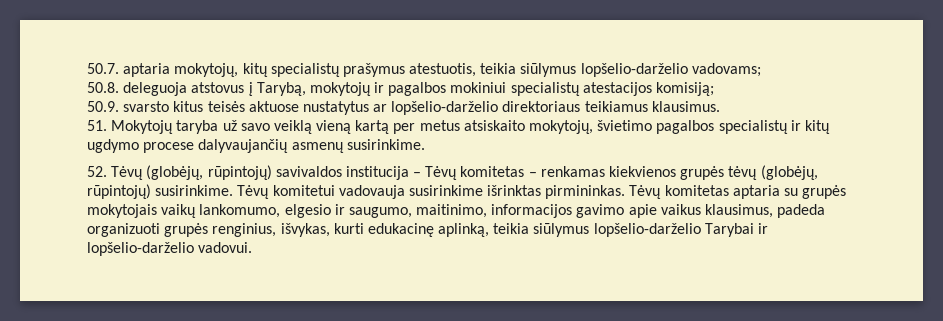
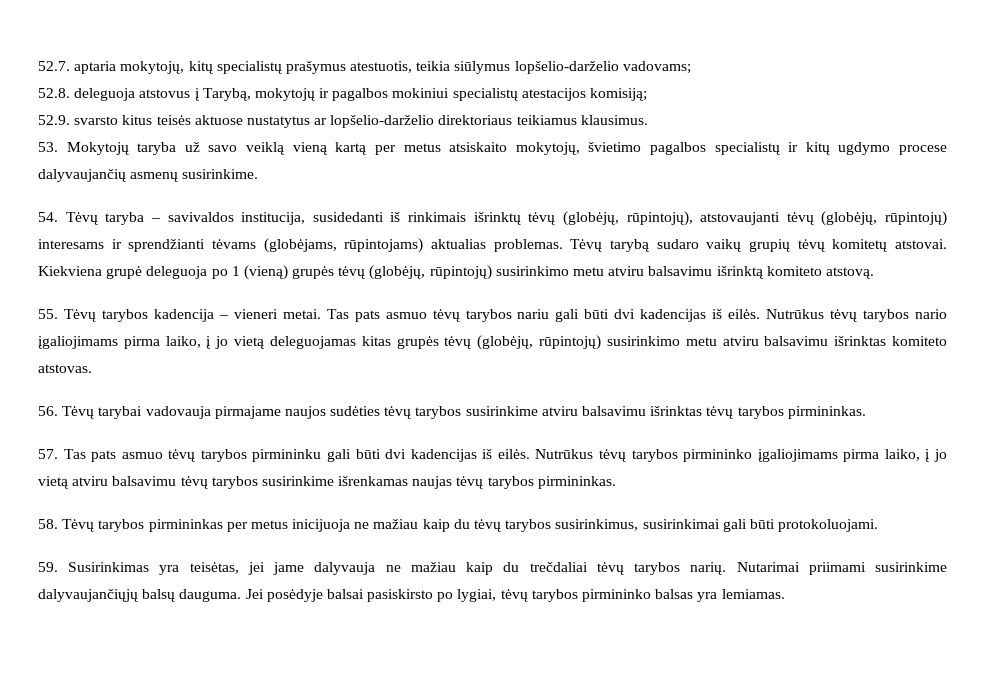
[87,63,119,74] 50.7. -> [38,61,70,71] 52.7.
[87,82,119,93] 50.8. -> [38,88,70,98] 52.8.
[87,101,119,112] 50.9. -> [38,115,70,125] 52.9.
[87,120,107,131] 51. -> [38,142,58,152] 53.
[87,165,818,180] [87,184,847,199] [87,204,826,218] [87,223,769,237] [87,242,253,256] 52. Tėvų (globėjų, rūpintojų) savivaldos institucija – Tėvų komitetas – renkamas kiekvienos grupės tėvų (globėjų, rūpintojų) susirinkime. Tėvų komitetui vadovauja susirinkime išrinktas pirmininkas. Tėvų komitetas aptaria su grupės mokytojais vaikų lankomumo, elgesio ir saugumo, maitinimo, informacijos gavimo apie vaikus klausimus, padeda organizuoti grupės renginius, išvykas, kurti edukacinę aplinką, teikia siūlymus lopšelio-darželio Tarybai ir lopšelio-darželio vadovui. -> [38,211,947,226] [38,238,947,253] [38,265,874,280] [38,309,948,322] [38,335,948,350] [38,364,92,373] [38,406,866,419] [38,449,947,462] [38,476,616,489] [38,519,879,532] [38,562,948,575] [38,589,785,602] 54. Tėvų taryba – savivaldos institucija, susidedanti iš rinkimais išrinktų tėvų (globėjų, rūpintojų), atstovaujanti tėvų (globėjų, rūpintojų) interesams ir sprendžianti tėvams (globėjams, rūpintojams) aktualias problemas. Tėvų tarybą sudaro vaikų grupių tėvų komitetų atstovai. Kiekviena grupė deleguoja po 1 (vieną) grupės tėvų (globėjų, rūpintojų) susirinkimo metu atviru balsavimu išrinktą komiteto atstovą. // 55. Tėvų tarybos kadencija – vieneri metai. Tas pats asmuo tėvų tarybos nariu gali būti dvi kadencijas iš eilės. Nutrūkus tėvų tarybos nario įgaliojimams pirma laiko, į jo vietą deleguojamas kitas grupės tėvų (globėjų, rūpintojų) susirinkimo metu atviru balsavimu išrinktas komiteto atstovas. // 56. Tėvų tarybai vadovauja pirmajame naujos sudėties tėvų tarybos susirinkime atviru balsavimu išrinktas tėvų tarybos pirmininkas. // 57. Tas pats asmuo tėvų tarybos pirmininku gali būti dvi kadencijas iš eilės. Nutrūkus tėvų tarybos pirmininko įgaliojimams pirma laiko, į jo vietą atviru balsavimu tėvų tarybos susirinkime išrenkamas naujas tėvų tarybos pirmininkas. // 58. Tėvų tarybos pirmininkas per metus inicijuoja ne mažiau kaip du tėvų tarybos susirinkimus, susirinkimai gali būti protokoluojami. // 59. Susirinkimas yra teisėtas, jei jame dalyvauja ne mažiau kaip du trečdaliai tėvų tarybos narių. Nutarimai priimami susirinkime dalyvaujančiųjų balsų dauguma. Jei posėdyje balsai pasiskirsto po lygiai, tėvų tarybos pirmininko balsas yra lemiamas.

